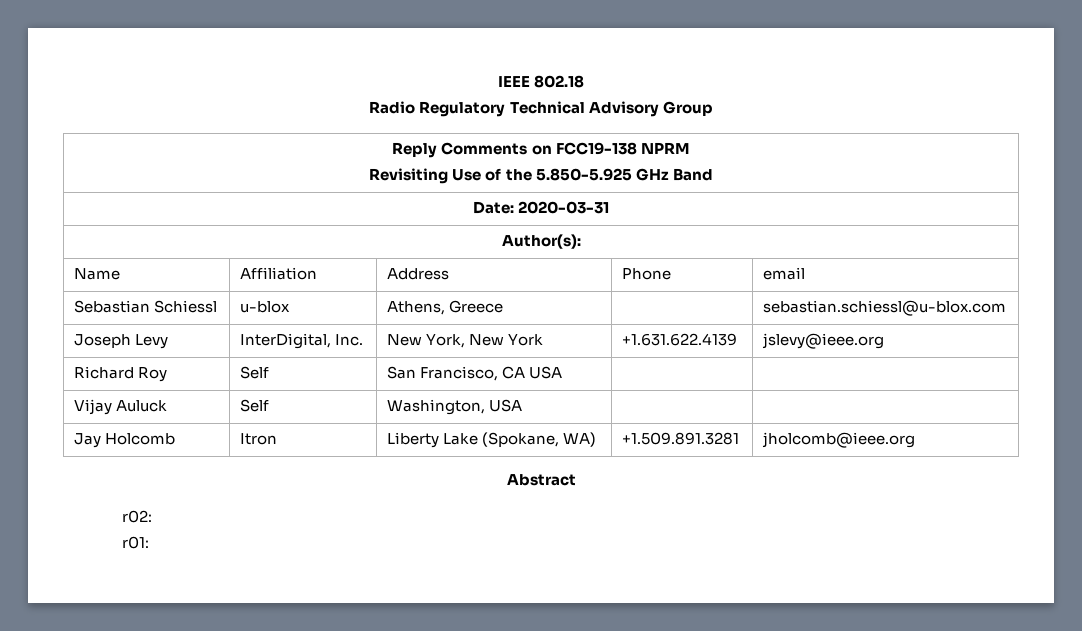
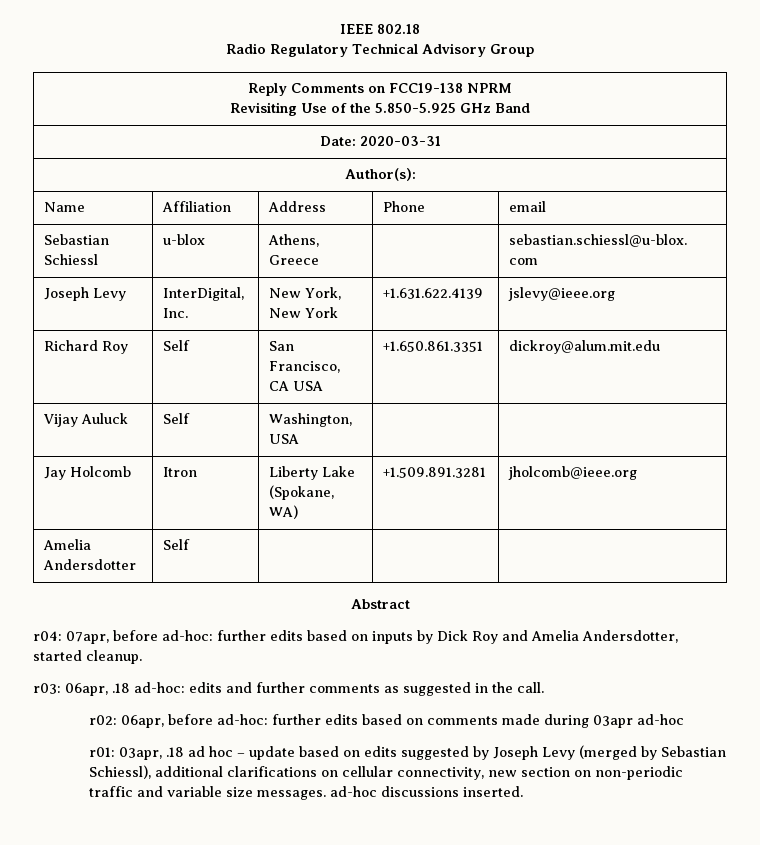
(563, 372) | -> [383,341,484,352] [509,340,661,354] +1.650.861.3351 | dickroy@alum.mit.edu
[506,474,576,486] [122,510,153,523] [122,536,150,549] // Abstract // r02: // r01: -> [43,539,92,550] [43,559,137,570] [163,539,191,550] [350,599,410,609] [33,630,678,644] [33,650,142,664] [33,682,544,696] [89,714,685,728] [89,745,727,760] [89,765,684,780] [89,786,524,800] // Amelia Andersdotter | Self | | | // Abstract // r04: 07apr, before ad-hoc: further edits based on inputs by Dick Roy and Amelia Andersdotter, started cleanup. // r03: 06apr, .18 ad-hoc: edits and further comments as suggested in the call. // r02: 06apr, before ad-hoc: further edits based on comments made during 03apr ad-hoc // r01: 03apr, .18 ad hoc – update based on edits suggested by Joseph Levy (merged by Sebastian Schiessl), additional clarifications on cellular connectivity, new section on non-periodic traffic and variable size messages. ad-hoc discussions inserted.

